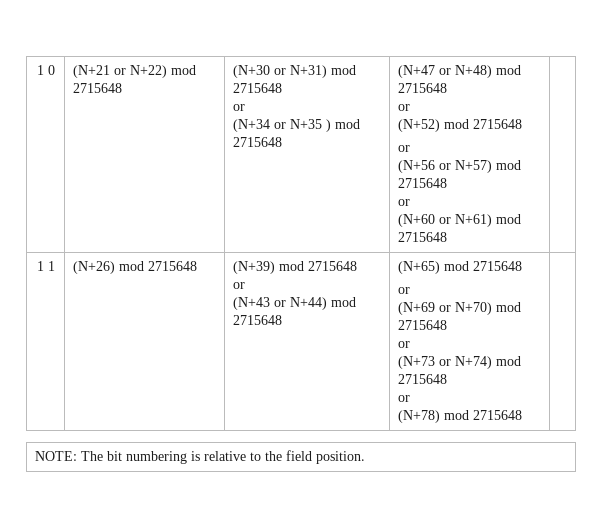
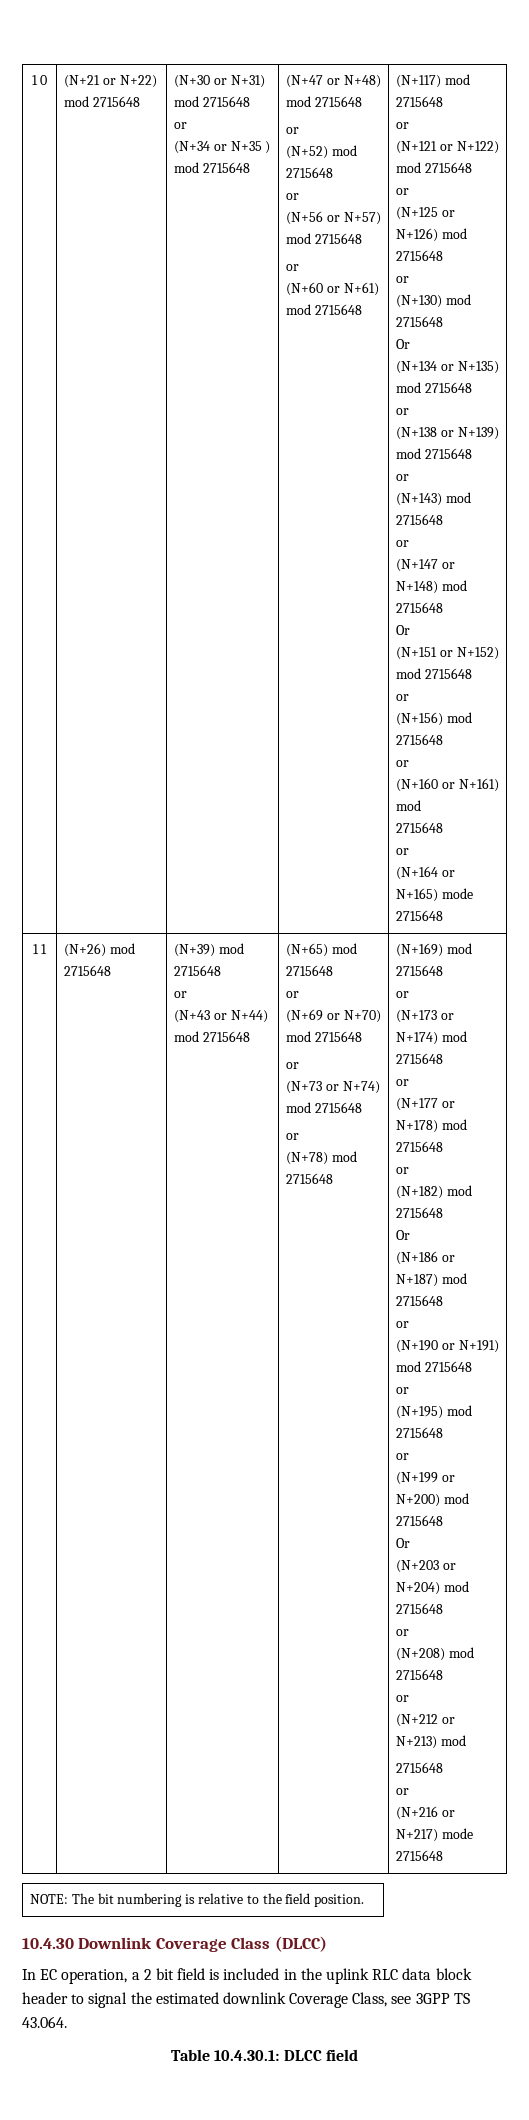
(448, 237) none -> [396,74,470,88] [396,96,444,107] [396,122,410,129] [396,141,499,154] [396,162,472,173] [396,188,410,195] [396,207,455,220] [396,228,467,242] [396,250,444,261] [396,276,410,283] [396,294,471,308] [396,316,444,327] [396,339,411,349] [396,361,499,374] [396,382,472,393] [396,408,410,415] [396,427,499,440] [396,448,472,459] [396,474,410,481] [396,492,471,506] [396,514,444,525] [396,540,410,547] [396,559,455,572] [396,580,467,594] [396,602,444,613] [396,625,411,635] [396,647,499,660] [396,668,472,679] [396,694,410,701] [396,712,472,726] [396,734,444,745] [396,760,410,767] [396,778,499,792] [396,800,422,811] [396,822,444,833] [396,848,410,855] [396,866,455,880] [396,888,473,902] [396,910,444,921] (N+117) mod 2715648 // or // (N+121 or N+122) mod 2715648 // or // (N+125 or N+126) mod 2715648 // or // (N+130) mod 2715648 // Or // (N+134 or N+135) mod 2715648 // or // (N+138 or N+139) mod 2715648 // or // (N+143) mod 2715648 // or // (N+147 or N+148) mod 2715648 // Or // (N+151 or N+152) mod 2715648 // or // (N+156) mod 2715648 // or // (N+160 or N+161) mod // 2715648 // or // (N+164 or N+165) mode 2715648
(523, 415) none -> [396,943,472,957] [396,965,444,976] [396,991,410,998] [396,1010,454,1023] [396,1031,467,1045] [396,1053,444,1064] [396,1079,410,1086] [396,1098,455,1111] [396,1119,467,1133] [396,1141,444,1152] [396,1167,410,1174] [396,1185,472,1199] [396,1207,444,1218] [396,1230,411,1240] [396,1251,455,1265] [396,1273,467,1287] [396,1295,444,1306] [396,1321,410,1328] [396,1340,499,1353] [396,1361,472,1372] [396,1387,410,1394] [396,1405,472,1419] [396,1427,444,1438] [396,1453,410,1460] [396,1472,455,1485] [396,1493,469,1507] [396,1515,444,1526] [396,1538,411,1548] [396,1560,456,1573] [396,1581,469,1595] [396,1603,444,1614] [396,1629,410,1636] [396,1647,474,1661] [396,1669,444,1680] [396,1695,410,1702] [396,1714,455,1727] [396,1735,466,1749] [396,1762,444,1773] [396,1788,410,1795] [396,1806,455,1820] [396,1828,473,1842] [396,1850,444,1861] (N+169) mod 2715648 // or // (N+173 or N+174) mod 2715648 // or // (N+177 or N+178) mod 2715648 // or // (N+182) mod 2715648 // Or // (N+186 or N+187) mod 2715648 // or // (N+190 or N+191) mod 2715648 // or // (N+195) mod 2715648 // or // (N+199 or N+200) mod 2715648 // Or // (N+203 or N+204) mod 2715648 // or // (N+208) mod 2715648 // or // (N+212 or N+213) mod // 2715648 // or // (N+216 or N+217) mode 2715648
(366, 457) none -> [22,1936,327,1952] [22,1968,472,1984] [22,1992,470,2008] [22,2016,67,2028] [171,2049,358,2061] // 10.4.30 Downlink Coverage Class (DLCC) // In EC operation, a 2 bit field is included in the uplink RLC data block header to signal the estimated downlink Coverage Class, see 3GPP TS 43.064. // Table 10.4.30.1: DLCC field

